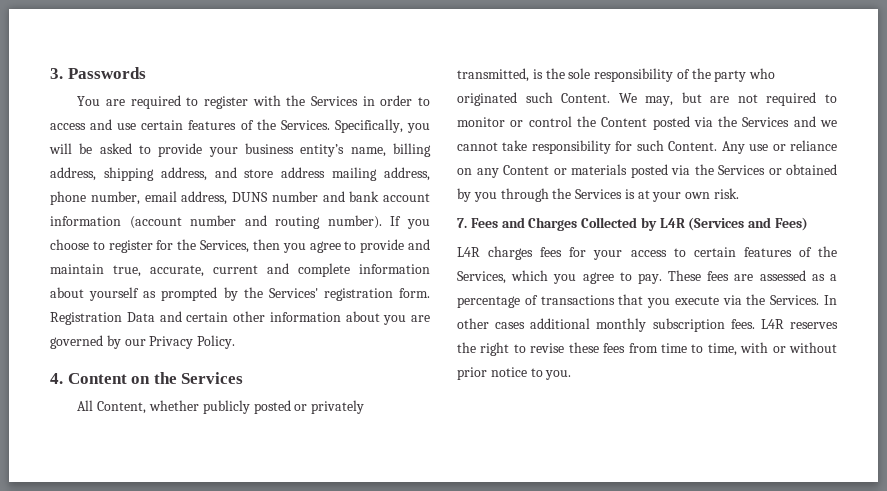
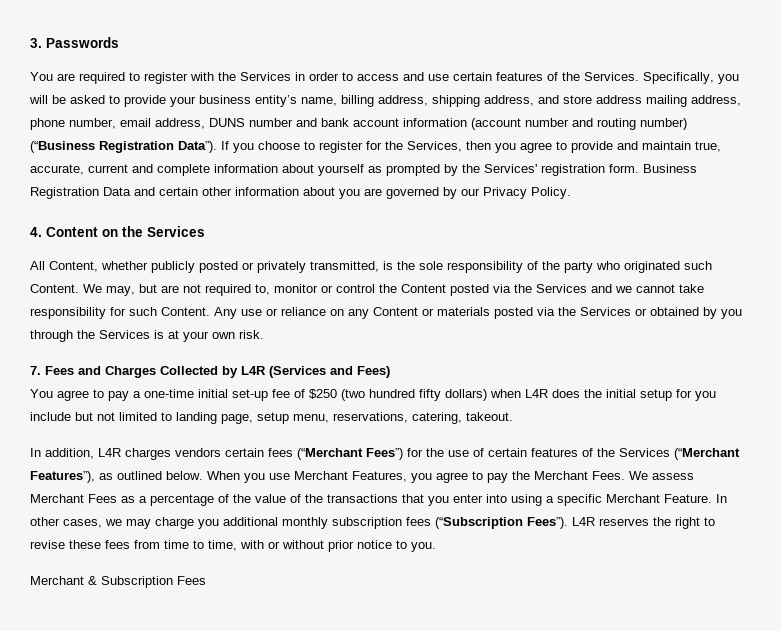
[327,215,382,229] number). -> [640,118,687,130] [30,141,217,153] number) (“Business Registration Data”).
(430, 293) none -> [643,164,697,173] Business
[825,94,837,103] to -> [255,284,270,295] to,
[457,246,837,260] [457,270,837,284] [457,294,837,308] [457,318,755,332] L4R charges fees for your access to certain features of the Services, which you agree to pay. These fees are assessed as a percentage of transactions that you execute via the Services. In other cases additional monthly subscription fees. -> [30,389,716,401] [30,412,513,424] [30,448,740,460] [30,471,694,483] [30,494,727,506] [30,517,568,529] You agree to pay a one-time initial set-up fee of $250 (two hundred fifty dollars) when L4R does the initial setup for you include but not limited to landing page, setup menu, reservations, catering, takeout. // In addition, L4R charges vendors certain fees (“Merchant Fees”) for the use of certain features of the Services (“Merchant Features”), as outlined below. When you use Merchant Features, you agree to pay the Merchant Fees. We assess Merchant Fees as a percentage of the value of the transactions that you enter into using a specific Merchant Feature. In other cases, we may charge you additional monthly subscription fees (“Subscription Fees”).
(572, 375) none -> [30,576,206,588] // Merchant & Subscription Fees

